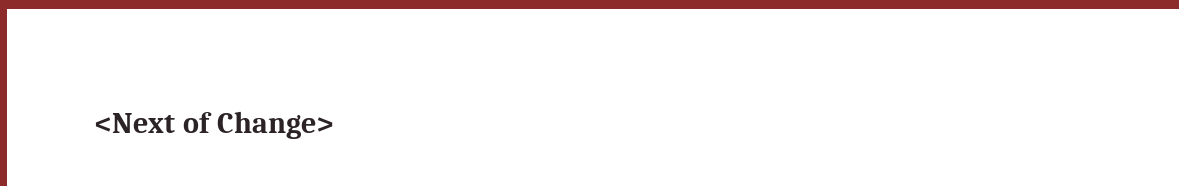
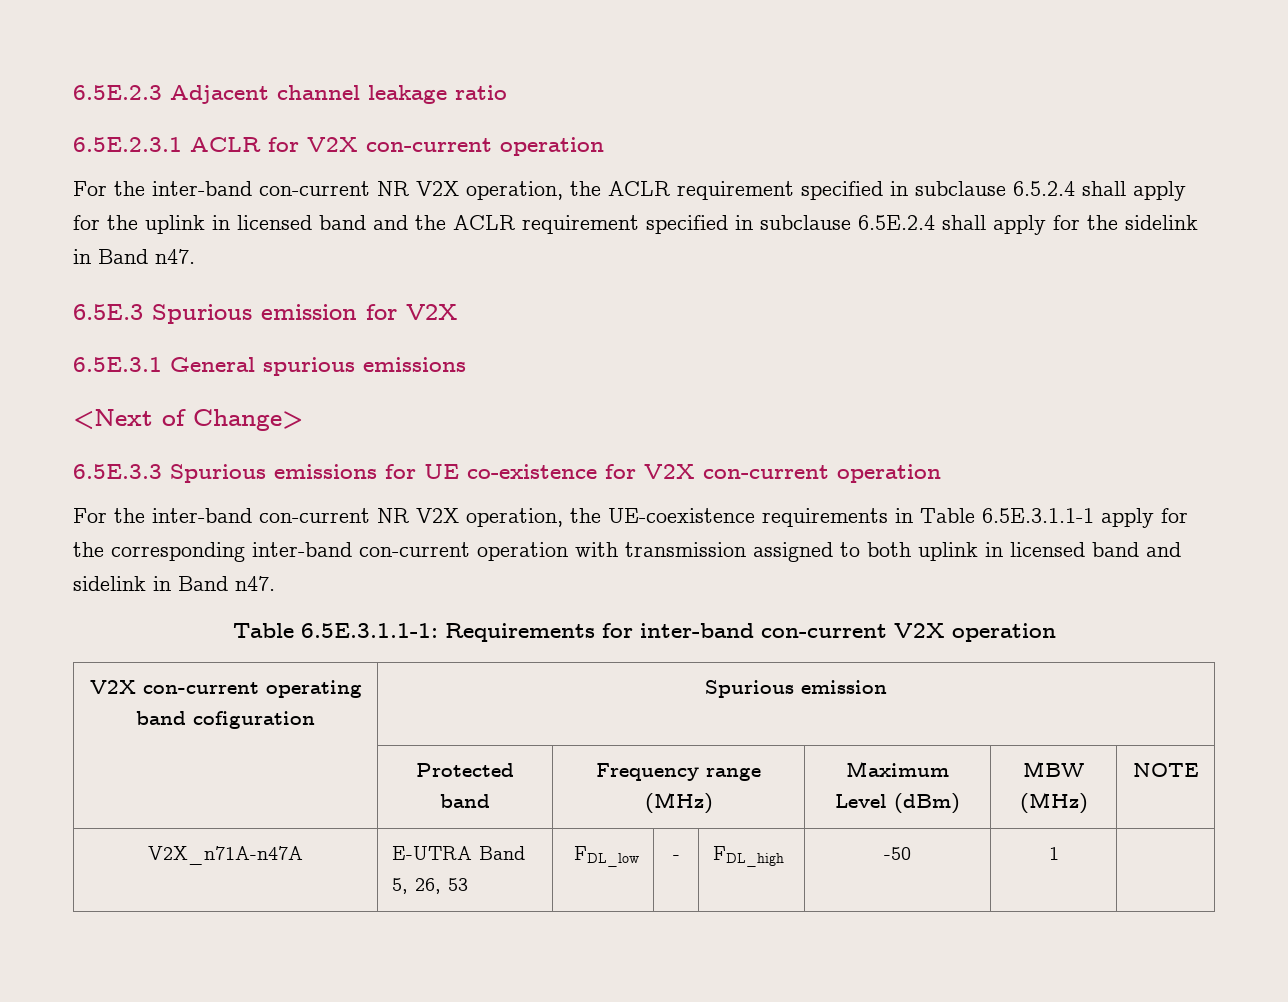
[94,111,334,139] <Next of Change> -> [73,85,507,104] [73,137,604,156] [73,181,1186,201] [73,215,1198,235] [73,249,195,264] [73,304,457,324] [73,357,466,376] [73,409,303,431] [73,464,941,483] [73,508,1188,528] [73,542,1181,562] [73,576,275,591] [232,623,1056,642] [89,680,362,698] [136,711,315,729] [705,680,887,698] [416,763,514,777] [440,794,490,808] [596,763,761,781] [644,792,713,814] [846,761,949,777] [835,793,960,814] [1023,761,1084,777] [1019,792,1088,814] [1132,763,1199,777] [148,846,303,865] [392,846,526,860] [392,878,469,894] [573,846,639,867] [672,855,680,860] [713,846,785,867] [884,847,911,860] [1048,847,1059,860] 6.5E.2.3 Adjacent channel leakage ratio // 6.5E.2.3.1 ACLR for V2X con-current operation // For the inter-band con-current NR V2X operation, the ACLR requirement specified in subclause 6.5.2.4 shall apply for the uplink in licensed band and the ACLR requirement specified in subclause 6.5E.2.4 shall apply for the sidelink in Band n47. // 6.5E.3 Spurious emission for V2X // 6.5E.3.1 General spurious emissions // <Next of Change> // 6.5E.3.3 Spurious emissions for UE co-existence for V2X con-current operation // For the inter-band con-current NR V2X operation, the UE-coexistence requirements in Table 6.5E.3.1.1-1 apply for the corresponding inter-band con-current operation with transmission assigned to both uplink in licensed band and sidelink in Band n47. // Table 6.5E.3.1.1-1: Requirements for inter-band con-current V2X operation // V2X con-current operating band cofiguration | Spurious emission // | Protected band | Frequency range (MHz) | Maximum Level (dBm) | MBW (MHz) | NOTE // V2X_n71A-n47A | E-UTRA Band 5, 26, 53 | FDL_low | - | FDL_high | -50 | 1 |

